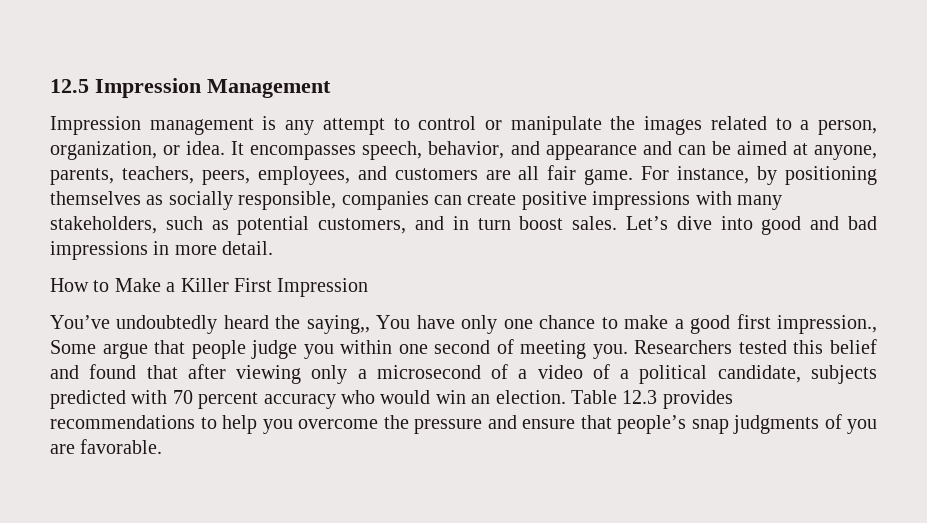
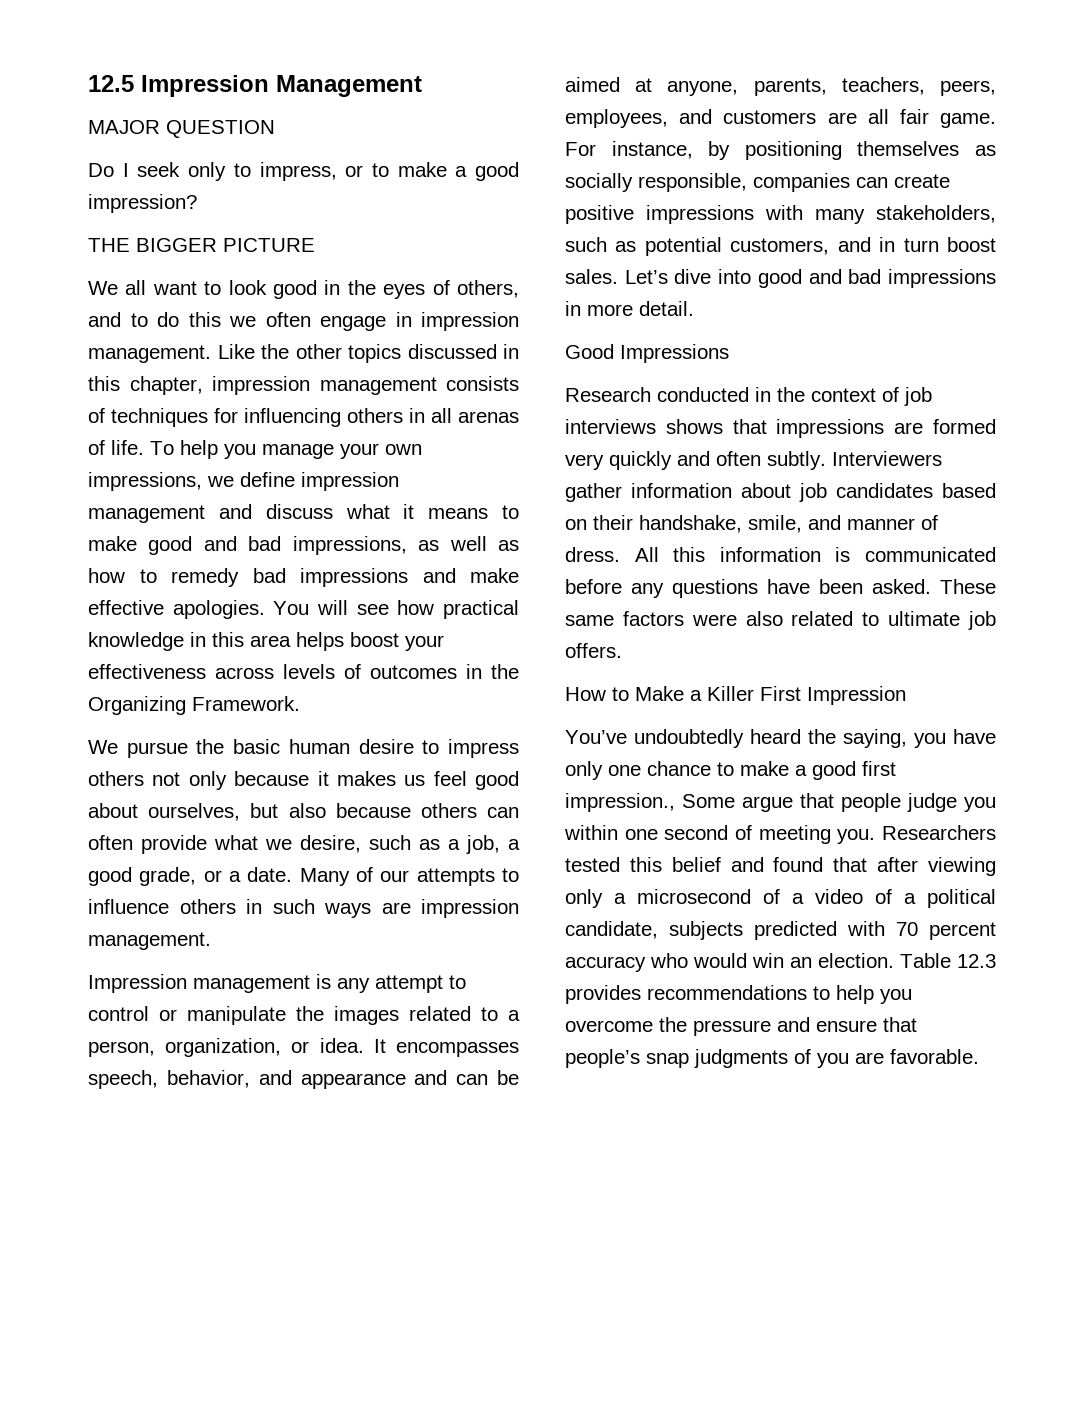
(331, 88) none -> [88,120,275,138] [88,162,519,181] [88,194,197,213] [88,238,315,252] [88,280,519,299] [88,312,519,331] [88,344,519,363] [88,376,519,395] [88,408,519,427] [88,440,422,459] [88,472,399,491] [88,504,519,523] [88,536,519,555] [88,568,519,587] [88,600,519,619] [88,632,444,651] [88,664,519,679] [88,696,300,715] [88,739,519,758] [88,771,519,790] [88,803,519,821] [88,835,520,854] [88,867,519,886] [88,899,519,918] [88,932,211,950] // MAJOR QUESTION // Do I seek only to impress, or to make a good impression? // THE BIGGER PICTURE // We all want to look good in the eyes of others, and to do this we often engage in impression management. Like the other topics discussed in this chapter, impression management consists of techniques for influencing others in all arenas of life. To help you manage your own impressions, we define impression management and discuss what it means to make good and bad impressions, as well as how to remedy bad impressions and make effective apologies. You will see how practical knowledge in this area helps boost your effectiveness across levels of outcomes in the Organizing Framework. // We pursue the basic human desire to impress others not only because it makes us feel good about ourselves, but also because others can often provide what we desire, such as a job, a good grade, or a date. Many of our attempts to influence others in such ways are impression management.
(274, 248) none -> [565,344,729,363] [565,387,932,406] [565,419,996,438] [565,451,942,470] [565,483,996,502] [565,515,938,533] [565,547,996,562] [565,579,996,598] [565,611,996,630] [565,643,622,658] // Good Impressions // Research conducted in the context of job interviews shows that impressions are formed very quickly and often subtly. Interviewers gather information about job candidates based on their handshake, smile, and manner of dress. All this information is communicated before any questions have been asked. These same factors were also related to ultimate job offers.
[306,315,411,334] saying,, You -> [843,729,946,748] saying, you

